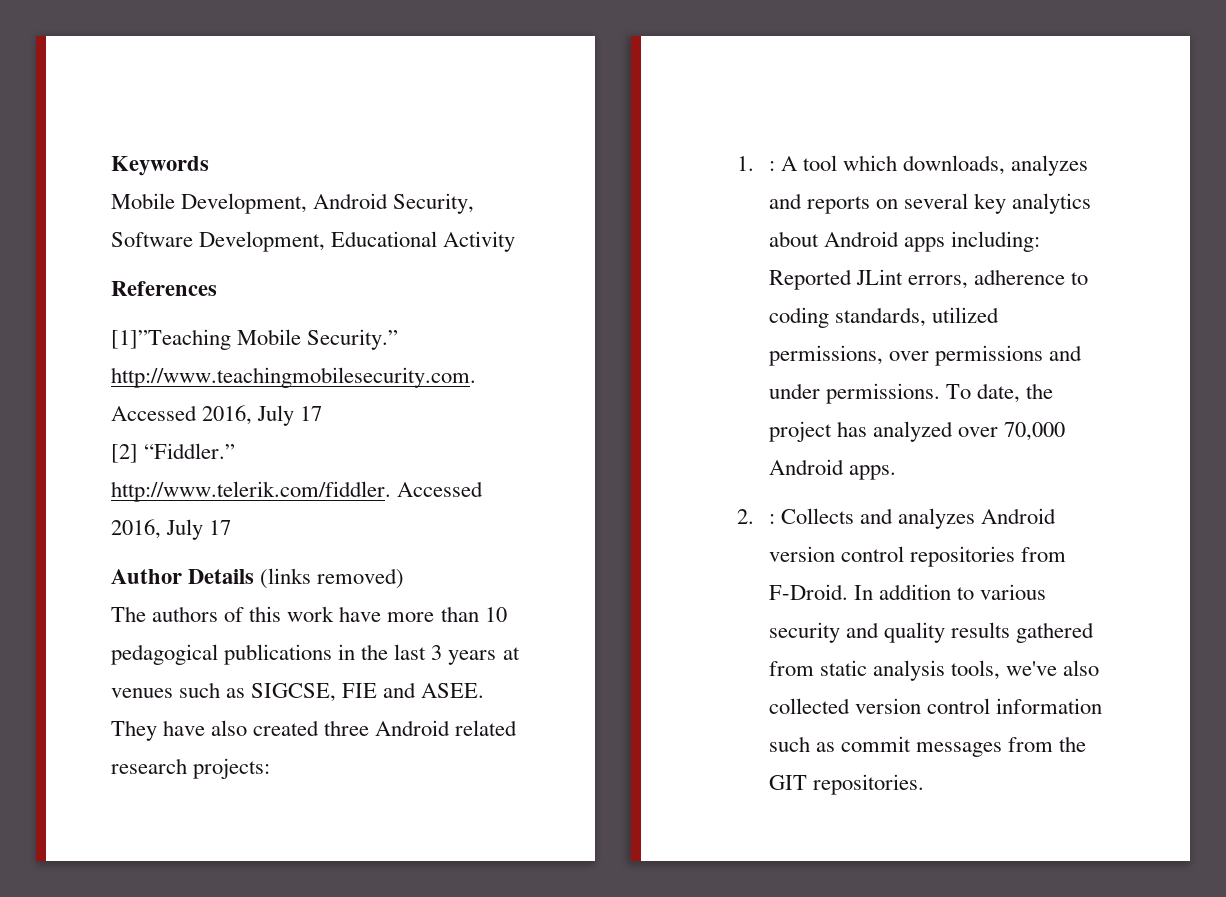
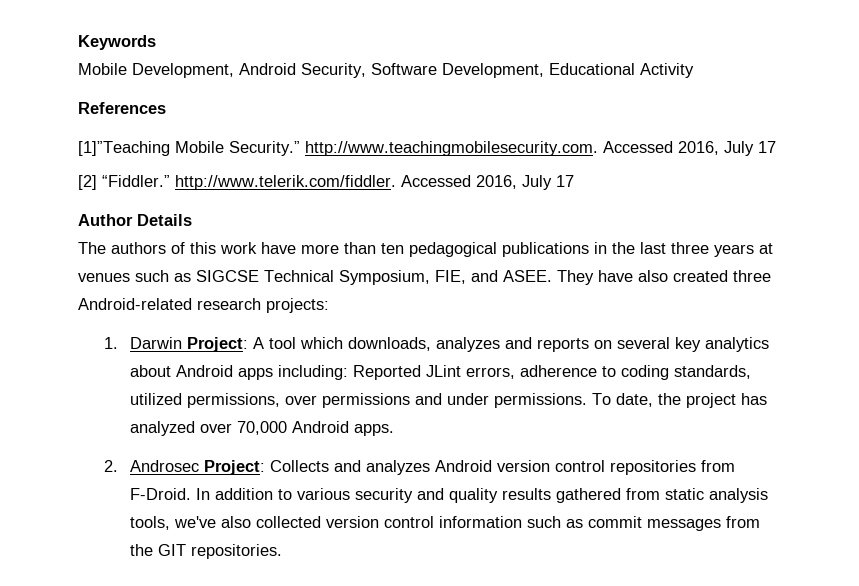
[260,568,405,589] (links removed) -> (192, 220) none
[484,607,507,622] 10 -> [381,243,404,254] ten
[431,645,443,660] 3 -> [671,242,709,254] three
[251,683,378,702] SIGCSE, FIE -> [196,270,466,285] SIGCSE Technical Symposium, FIE,
[375,720,518,736] Android related -> [78,298,192,310] Android-related
[768,161,775,171] : -> [129,337,248,352] Darwin Project:
[768,514,775,524] : -> [129,460,265,475] Androsec Project:

